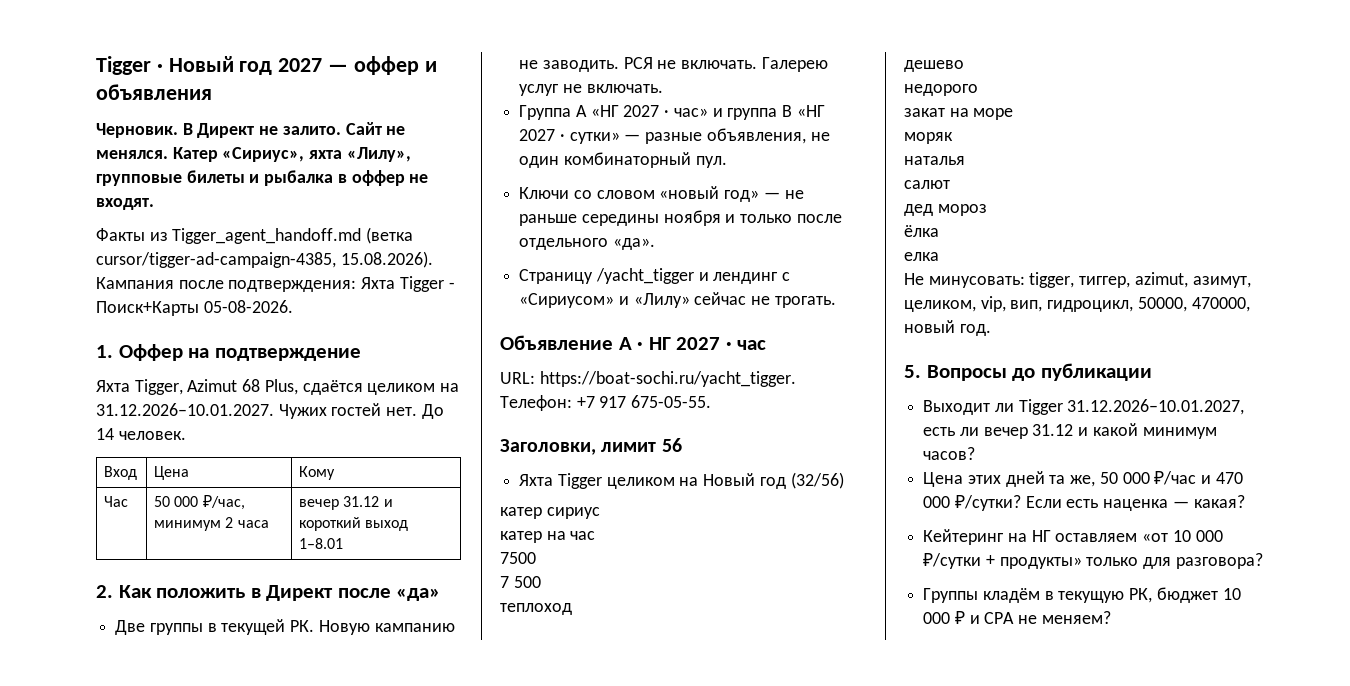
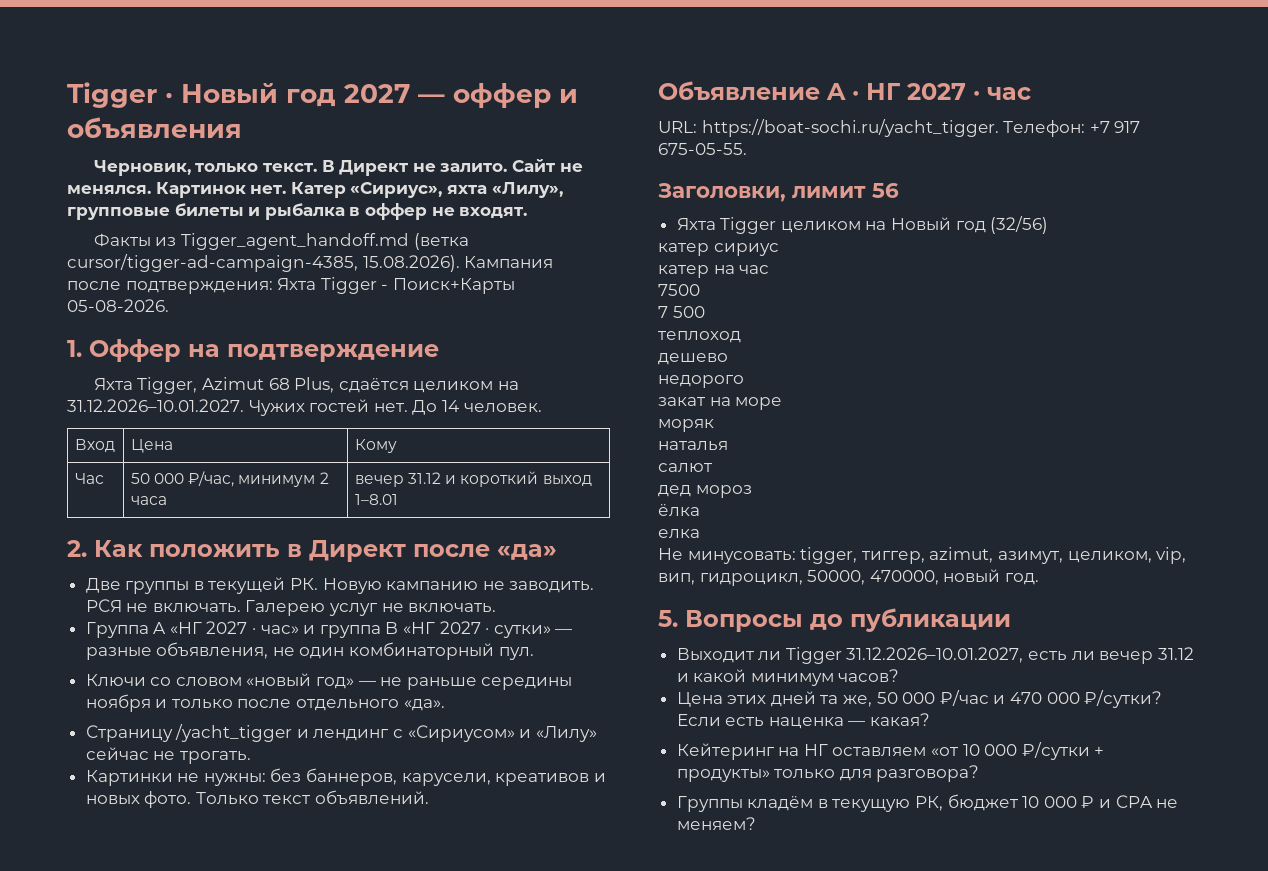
[96,123,178,138] Черновик. -> [93,160,318,176] Черновик, только текст.
(168, 154) none -> [155,182,287,198] Картинок нет.
(836, 302) none -> [85,768,606,786] [85,790,430,808] // Картинки не нужны: без баннеров, карусели, креативов и новых фото. Только текст объявлений.

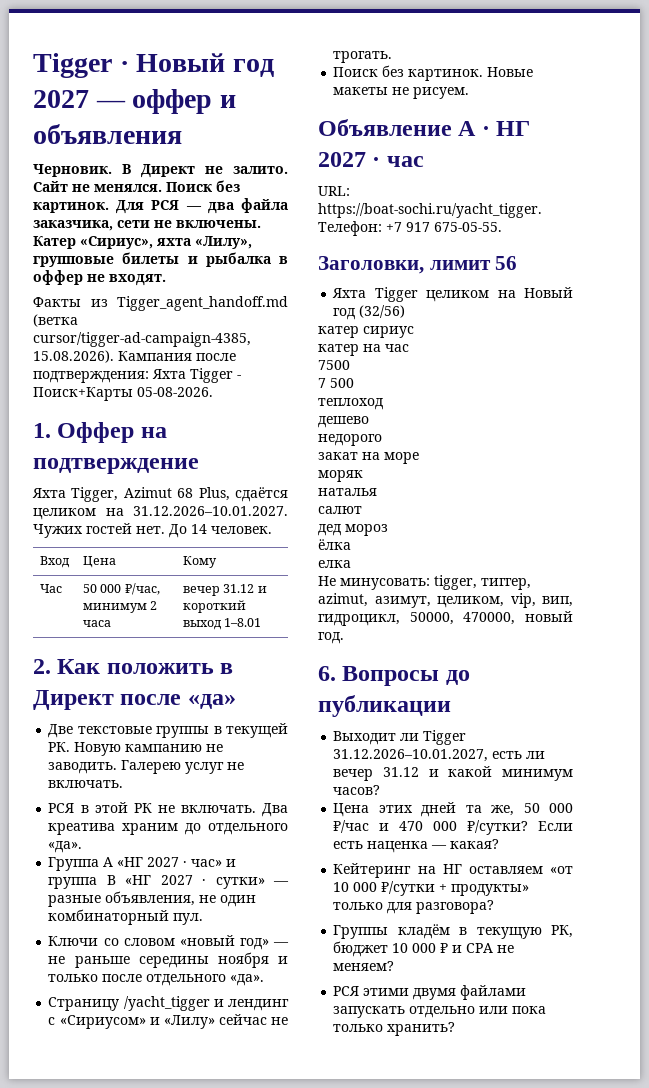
[93,160,318,176] Черновик, только текст. -> [33,164,112,177] Черновик.
[155,182,287,198] Картинок нет. -> [166,180,240,192] [33,198,288,214] [33,220,261,231] Поиск без картинок. Для РСЯ — два файла заказчика, сети не включены.
(121, 585) none -> [77,726,152,734] текстовые
[85,599,241,613] РСЯ не включать. -> (118, 768) none
(497, 608) none -> [48,802,288,817] [48,823,288,835] [48,841,83,853] // РСЯ в этой РК не включать. Два креатива храним до отдельного «да».
[85,768,606,786] [85,790,430,808] Картинки не нужны: без баннеров, карусели, креативов и новых фото. Только текст объявлений. -> [333,65,534,81] [333,87,470,99] Поиск без картинок. Новые макеты не рисуем.
[658,610,678,627] 5. -> [318,666,336,681] 6.
(756, 823) none -> [333,985,527,1000] [333,1006,547,1018] [333,1022,456,1036] // РСЯ этими двумя файлами запускать отдельно или пока только хранить?

